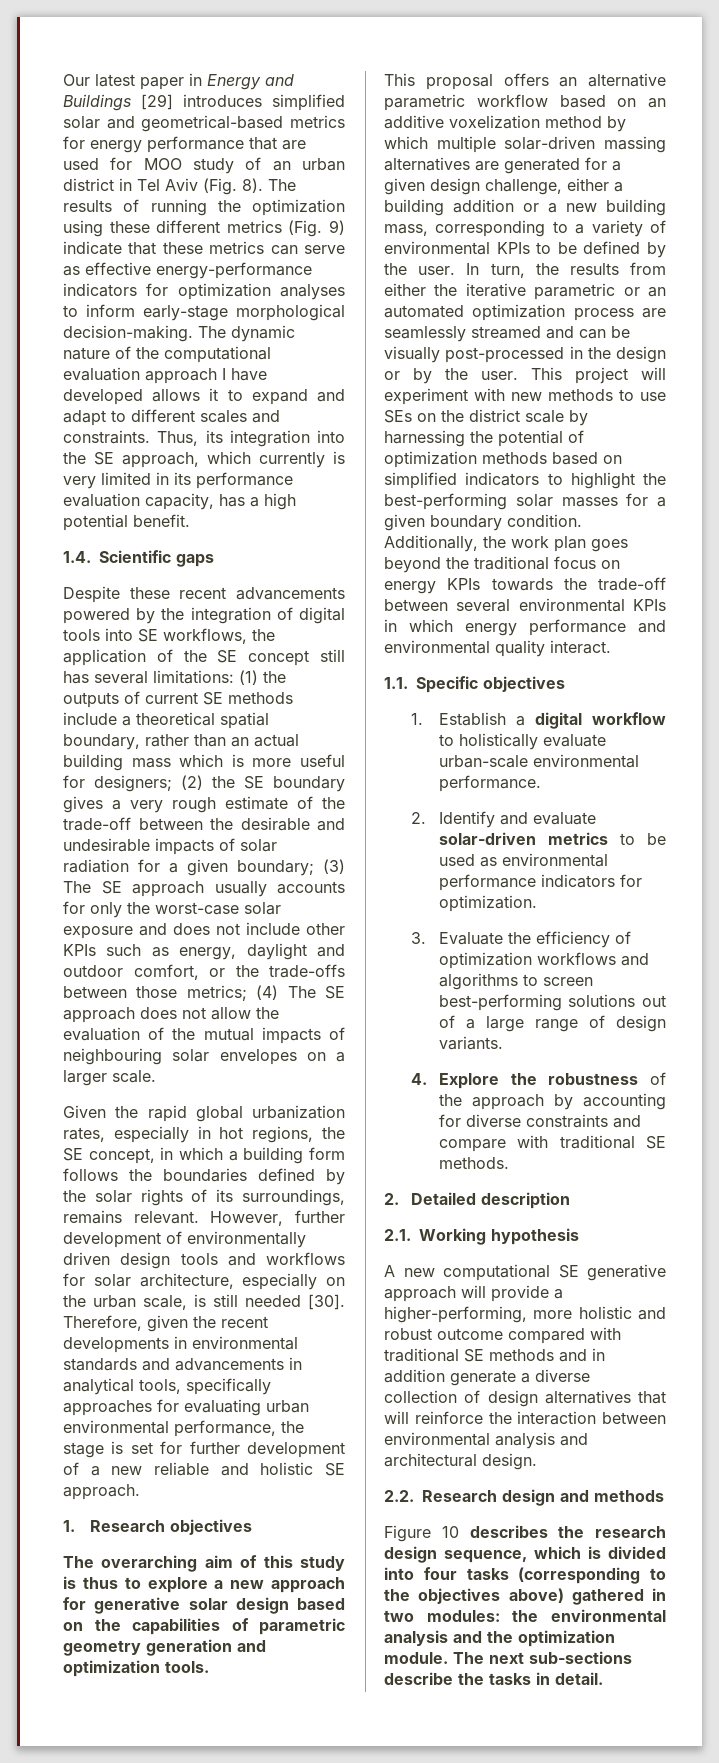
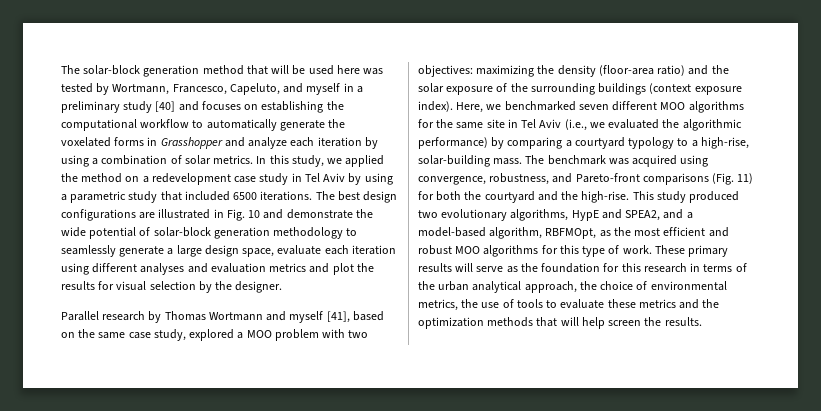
[63,73,294,90] [63,94,345,111] [63,115,345,132] [63,136,306,153] [63,157,345,174] [63,178,296,195] [63,199,345,216] [63,220,345,237] [63,241,345,255] [63,262,312,279] [63,283,345,300] [63,304,345,321] [63,325,295,342] [63,346,271,363] [63,367,267,384] [63,388,345,405] [63,409,280,426] [63,430,345,447] [63,451,345,468] [63,472,293,489] [63,493,296,510] [63,514,190,531] [63,550,214,567] [63,586,345,603] [63,607,345,624] [63,628,275,644] [63,649,345,666] [63,670,286,685] [63,691,293,708] [63,712,269,729] [63,734,299,750] [63,754,345,771] [63,775,345,792] [63,796,345,813] [63,817,345,831] [63,838,277,855] [63,859,345,876] [63,881,345,897] [63,901,281,918] [63,922,345,939] [63,943,345,960] [63,964,345,980] [63,985,345,1001] [63,1007,279,1023] [63,1027,345,1044] [63,1048,345,1065] [63,1070,156,1086] [63,1105,345,1122] [63,1126,345,1143] [63,1147,345,1164] [63,1168,345,1185] [63,1189,345,1206] [63,1210,345,1226] [63,1231,306,1248] [63,1252,345,1269] [63,1273,345,1290] [63,1294,345,1310] [63,1315,268,1332] [63,1336,298,1353] [63,1357,302,1371] [63,1378,271,1395] [63,1399,309,1416] [63,1420,304,1437] [63,1441,345,1458] [63,1462,345,1476] [63,1484,140,1500] [63,1519,253,1535] [63,1555,345,1572] [63,1576,345,1593] [63,1597,345,1614] [63,1618,345,1635] [63,1639,266,1656] [63,1660,209,1677] [384,73,666,90] [384,94,666,111] [384,115,626,132] [384,136,666,153] [384,157,621,174] [384,178,623,195] [384,199,666,216] [384,220,666,237] [384,241,666,258] [384,262,666,278] [384,283,666,300] [384,304,666,321] [384,326,630,342] [384,346,666,363] [384,367,666,384] [384,388,666,405] [384,409,588,426] [384,430,584,447] [384,451,622,468] [384,472,666,489] [384,493,666,510] [384,514,582,531] [384,535,628,552] [384,556,620,573] [384,577,666,594] [384,598,666,612] [384,619,666,636] [384,640,611,657] [384,676,565,693] [411,712,666,729] [438,733,606,750] [438,754,639,768] [438,775,541,792] [411,811,596,828] [438,832,666,845] [438,853,608,867] [438,874,642,891] [438,895,537,912] [411,931,631,948] [438,952,649,969] [438,973,593,990] [438,994,666,1011] [438,1015,666,1032] [438,1036,503,1050] [411,1072,666,1089] [438,1093,666,1110] [438,1114,641,1128] [438,1135,666,1152] [438,1157,509,1169] [384,1192,571,1209] [384,1228,579,1245] [384,1264,666,1281] [384,1285,563,1302] [384,1306,666,1323] [384,1327,621,1344] [384,1348,605,1362] [384,1369,590,1386] [384,1390,666,1407] [384,1411,666,1425] [384,1432,588,1449] [384,1453,537,1470] [384,1489,664,1506] [384,1525,666,1542] [384,1546,666,1563] [384,1567,666,1584] [384,1588,666,1605] [384,1609,666,1622] [384,1630,615,1647] [384,1651,632,1664] [384,1672,603,1685] Our latest paper in Energy and Buildings [29] introduces simplified solar and geometrical-based metrics for energy performance that are used for MOO study of an urban district in Tel Aviv (Fig. 8). The results of running the optimization using these different metrics (Fig. 9) indicate that these metrics can serve as effective energy-performance indicators for optimization analyses to inform early-stage morphological decision-making. The dynamic nature of the computational evaluation approach I have developed allows it to expand and adapt to different scales and constraints. Thus, its integration into the SE approach, which currently is very limited in its performance evaluation capacity, has a high potential benefit. // 1.4. Scientific gaps // Despite these recent advancements powered by the integration of digital tools into SE workflows, the application of the SE concept still has several limitations: (1) the outputs of current SE methods include a theoretical spatial boundary, rather than an actual building mass which is more useful for designers; (2) the SE boundary gives a very rough estimate of the trade-off between the desirable and undesirable impacts of solar radiation for a given boundary; (3) The SE approach usually accounts for only the worst-case solar exposure and does not include other KPIs such as energy, daylight and outdoor comfort, or the trade-offs between those metrics; (4) The SE approach does not allow the evaluation of the mutual impacts of neighbouring solar envelopes on a larger scale. // Given the rapid global urbanization rates, especially in hot regions, the SE concept, in which a building form follows the boundaries defined by the solar rights of its surroundings, remains relevant. However, further development of environmentally driven design tools and workflows for solar architecture, especially on the urban scale, is still needed [30]. Therefore, given the recent developments in environmental standards and advancements in analytical tools, specifically approaches for evaluating urban environmental performance, the stage is set for further development of a new reliable and holistic SE approach. // 1. Research objectives // The overarching aim of this study is thus to explore a new approach for generative solar design based on the capabilities of parametric geometry generation and optimization tools. // This proposal offers an alternative parametric workflow based on an additive voxelization method by which multiple solar-driven massing alternatives are generated for a given design challenge, either a building addition or a new building mass, corresponding to a variety of environmental KPIs to be defined by the user. In turn, the results from either the iterative parametric or an automated optimization process are seamlessly streamed and can be visually post-processed in the design or by the user. This project will experiment with new methods to use SEs on the district scale by harnessing the potential of optimization methods based on simplified indicators to highlight the best-performing solar masses for a given boundary condition. Additionally, the work plan goes beyond the traditional focus on energy KPIs towards the trade-off between several environmental KPIs in which energy performance and environmental quality interact. // 1.1. Specific objectives // 1. Establish a digital workflow to holistically evaluate urban-scale environmental performance. // 2. Identify and evaluate solar-driven metrics to be used as environmental performance indicators for optimization. // 3. Evaluate the efficiency of optimization workflows and algorithms to screen best-performing solutions out of a large range of design variants. // 4. Explore the robustness of the approach by accounting for diverse constraints and compare with traditional SE methods. // 2. Detailed description // 2.1. Working hypothesis // A new computational SE generative approach will provide a higher-performing, more holistic and robust outcome compared with traditional SE methods and in addition generate a diverse collection of design alternatives that will reinforce the interaction between environmental analysis and architectural design. // 2.2. Research design and methods // Figure 10 describes the research design sequence, which is divided into four tasks (corresponding to the objectives above) gathered in two modules: the environmental analysis and the optimization module. The next sub-sections describe the tasks in detail. -> [61,65,384,77] [61,83,363,95] [61,101,344,113] [61,119,346,131] [61,137,378,149] [61,155,385,167] [61,173,393,185] [61,191,398,203] [61,209,373,221] [61,227,358,239] [61,245,396,257] [61,263,374,275] [61,281,283,293] [61,311,384,323] [61,329,369,341] [418,65,729,77] [418,83,742,95] [418,101,744,113] [418,119,742,131] [418,137,749,149] [418,155,709,167] [418,173,754,185] [418,191,740,203] [418,209,693,221] [418,227,729,239] [418,245,729,257] [418,263,747,273] [418,281,727,293] [418,299,720,311] [418,317,702,329] The solar-block generation method that will be used here was tested by Wortmann, Francesco, Capeluto, and myself in a preliminary study [40] and focuses on establishing the computational workflow to automatically generate the voxelated forms in Grasshopper and analyze each iteration by using a combination of solar metrics. In this study, we applied the method on a redevelopment case study in Tel Aviv by using a parametric study that included 6500 iterations. The best design configurations are illustrated in Fig. 10 and demonstrate the wide potential of solar-block generation methodology to seamlessly generate a large design space, evaluate each iteration using different analyses and evaluation metrics and plot the results for visual selection by the designer. // Parallel research by Thomas Wortmann and myself [41], based on the same case study, explored a MOO problem with two objectives: maximizing the density (floor-area ratio) and the solar exposure of the surrounding buildings (context exposure index). Here, we benchmarked seven different MOO algorithms for the same site in Tel Aviv (i.e., we evaluated the algorithmic performance) by comparing a courtyard typology to a high-rise, solar-building mass. The benchmark was acquired using convergence, robustness, and Pareto-front comparisons (Fig. 11) for both the courtyard and the high-rise. This study produced two evolutionary algorithms, HypE and SPEA2, and a model-based algorithm, RBFMOpt, as the most efficient and robust MOO algorithms for this type of work. These primary results will serve as the foundation for this research in terms of the urban analytical approach, the choice of environmental metrics, the use of tools to evaluate these metrics and the optimization methods that will help screen the results.

